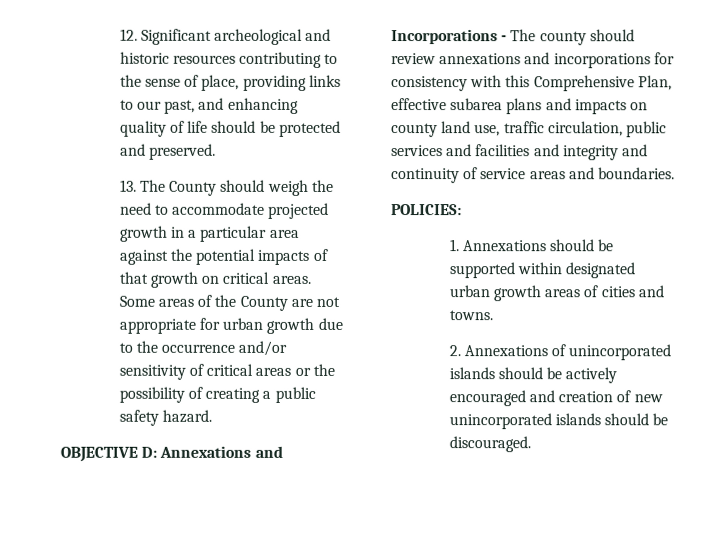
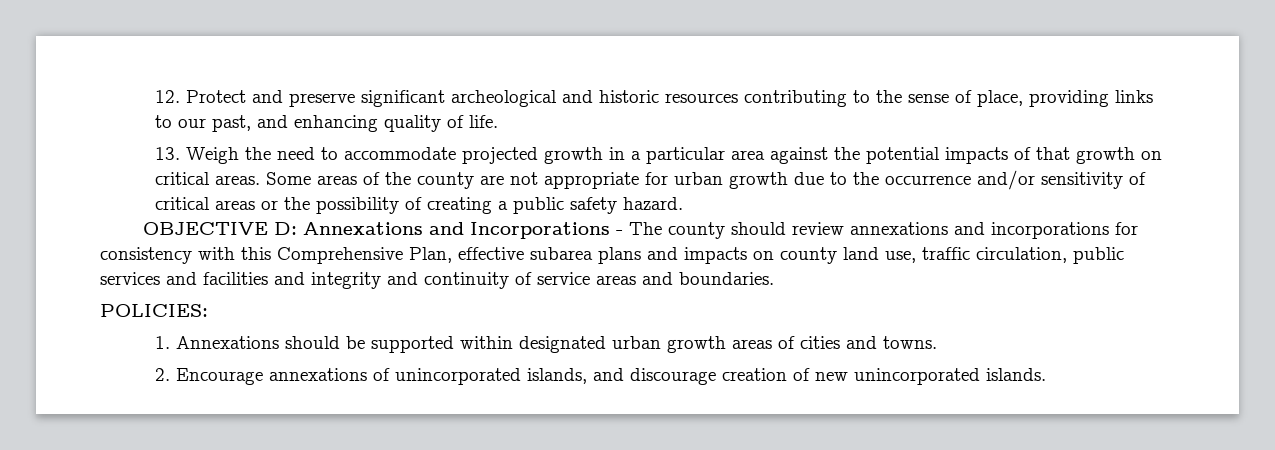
[141,28,213,45] Significant -> [186,90,446,107] Protect and preserve significant
[187,120,341,137] [119,143,217,160] [119,179,309,196] life should be protected and preserved. // 13. The County should weigh -> [469,115,499,128] [155,147,240,164] life. // 13. Weigh
[239,295,288,311] County -> [417,172,475,189] county
[464,344,672,361] [448,367,618,384] [448,390,663,407] [448,413,669,430] [448,436,531,453] Annexations of unincorporated islands should be actively encouraged and creation of new unincorporated islands should be discouraged. -> [176,368,1047,385] Encourage annexations of unincorporated islands, and discourage creation of new unincorporated islands.

